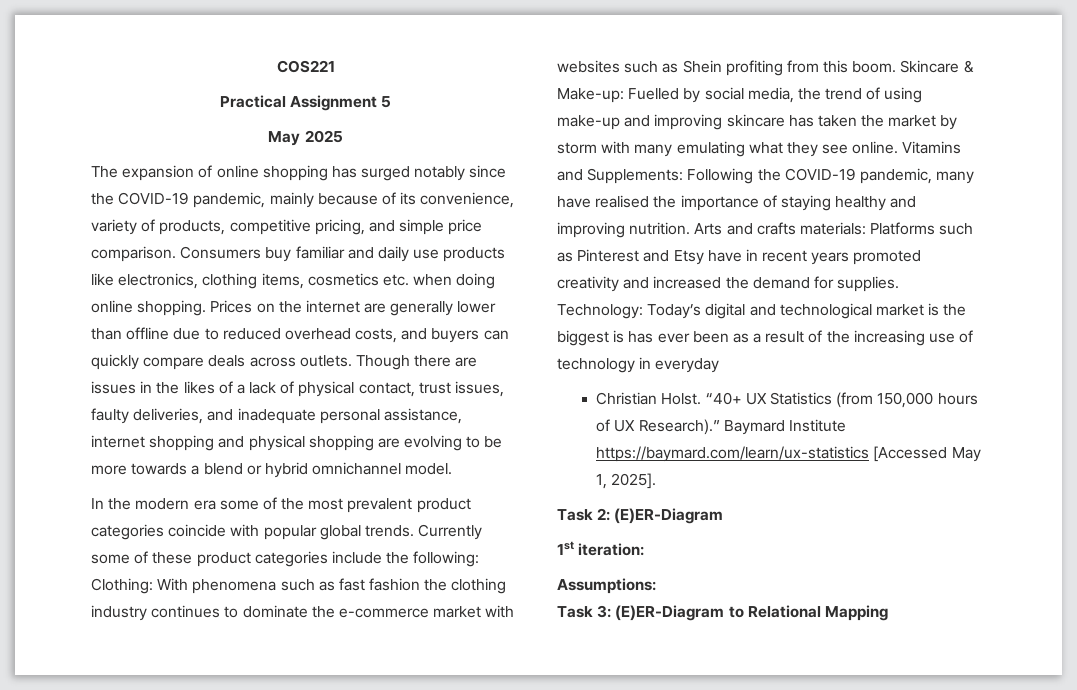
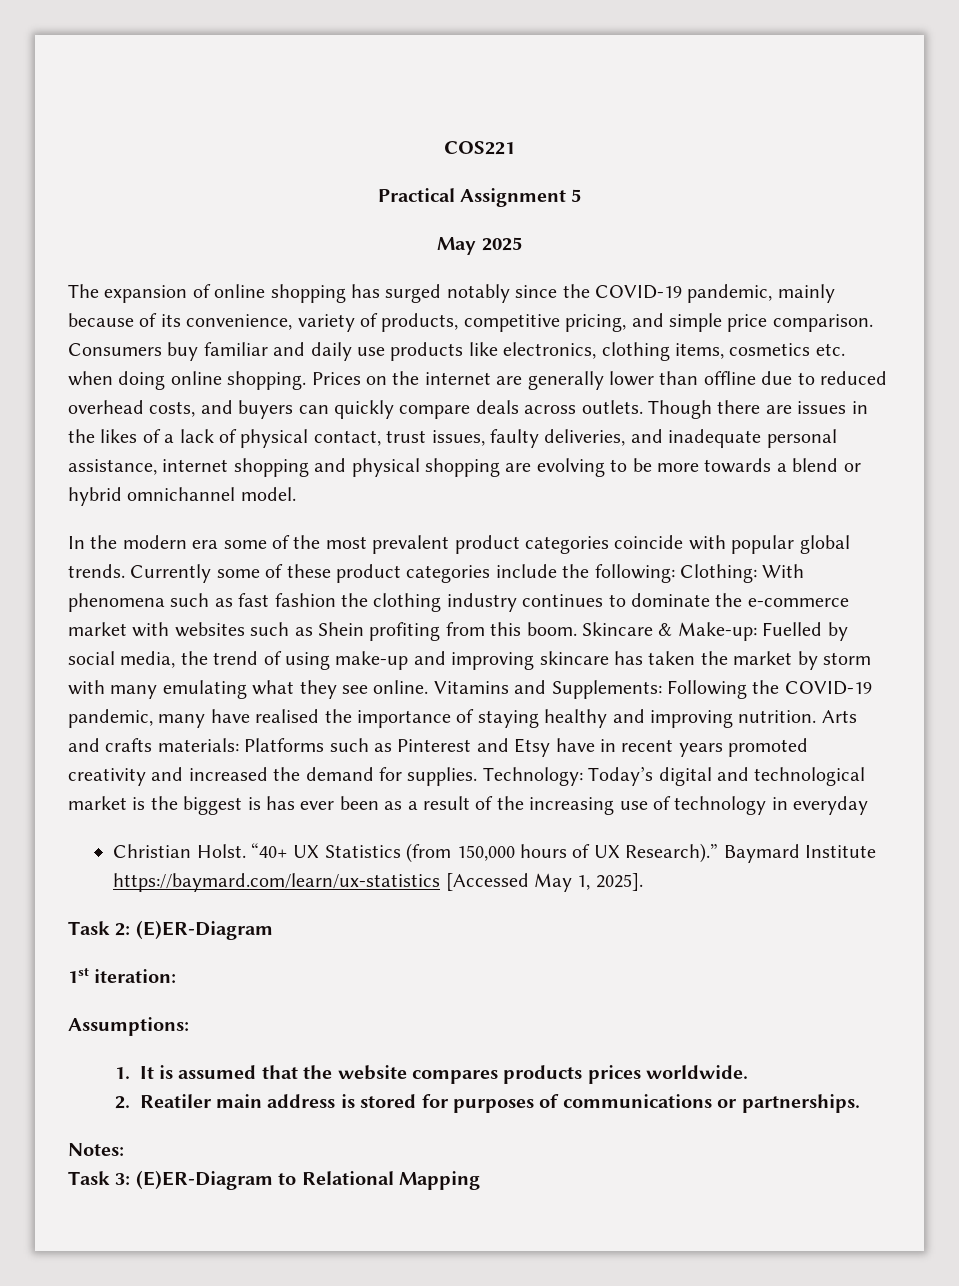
(656, 586) none -> [114,1065,749,1084] [114,1094,860,1113] [68,1143,124,1156] // 1. It is assumed that the website compares products prices worldwide. // 2. Reatiler main address is stored for purposes of communications or partnerships. // Notes:

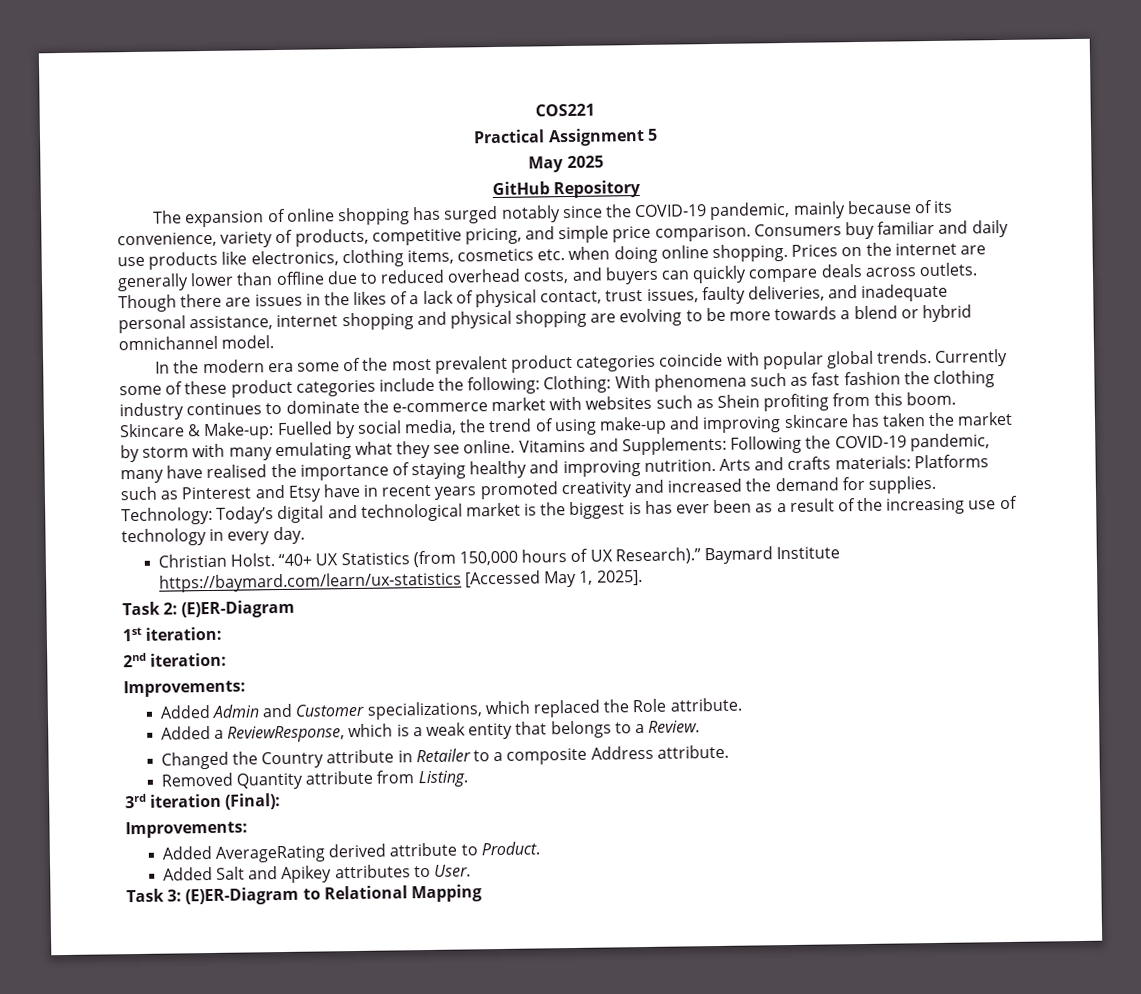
(522, 244) none -> [491,179,642,199] // GitHub Repository
[793,796,869,815] everyday -> [227,526,305,545] every day.
[68,1017,189,1036] [114,1065,749,1084] [114,1094,860,1113] [68,1143,124,1156] Assumptions: // 1. It is assumed that the website compares products prices worldwide. // 2. Reatiler main address is stored for purposes of communications or partnerships. // Notes: -> [123,652,228,668] [123,679,246,698] [159,697,742,720] [160,720,701,743] [160,744,729,770] [160,770,468,790] [125,793,282,810] [125,820,248,839] [161,841,540,863] [162,864,472,884] 2nd iteration: // Improvements: // Added Admin and Customer specializations, which replaced the Role attribute. // Added a ReviewResponse, which is a weak entity that belongs to a Review. // Changed the Country attribute in Retailer to a composite Address attribute. // Removed Quantity attribute from Listing. // 3rd iteration (Final): // Improvements: // Added AverageRating derived attribute to Product. // Added Salt and Apikey attributes to User.

